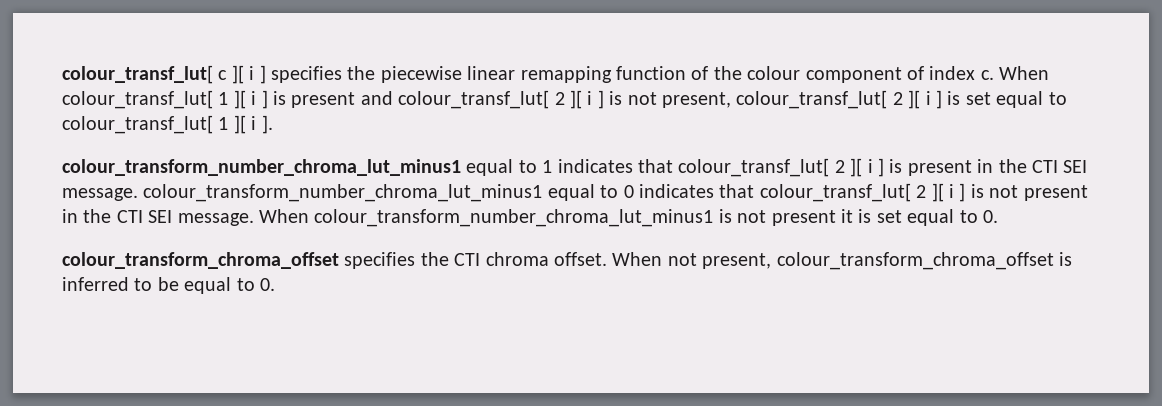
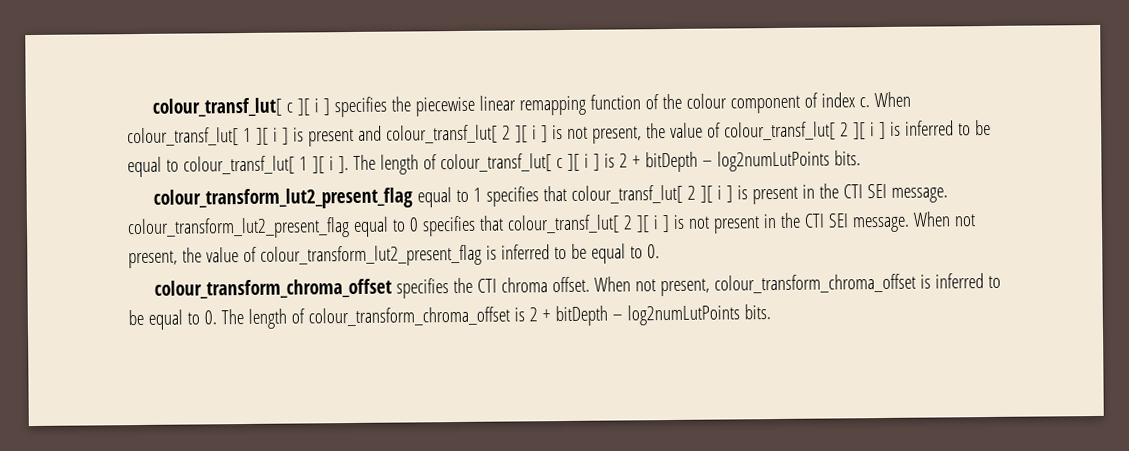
[736,90,991,109] colour_transf_lut[ 2 ][ i ] is set -> [645,119,991,141] the value of colour_transf_lut[ 2 ][ i ] is inferred to be
[62,159,461,176] // colour_transform_number_chroma_lut_minus1 -> [352,150,861,175] [152,187,413,210] The length of colour_transf_lut[ c ][ i ] is 2 + bitDepth – log2numLutPoints bits. // colour_transform_lut2_present_flag
[557,159,633,173] indicates -> [485,186,539,207] specifies
[143,184,543,202] colour_transform_number_chroma_lut_minus1 -> [127,217,350,240] colour_transform_lut2_present_flag
[638,184,714,198] indicates -> [421,215,476,237] specifies
[314,209,902,227] colour_transform_number_chroma_lut_minus1 is not present it is set -> [953,214,976,227] [128,243,587,269] not present, the value of colour_transform_lut2_present_flag is inferred to be
(275, 284) none -> [220,304,771,329] The length of colour_transform_chroma_offset is 2 + bitDepth – log2numLutPoints bits.

